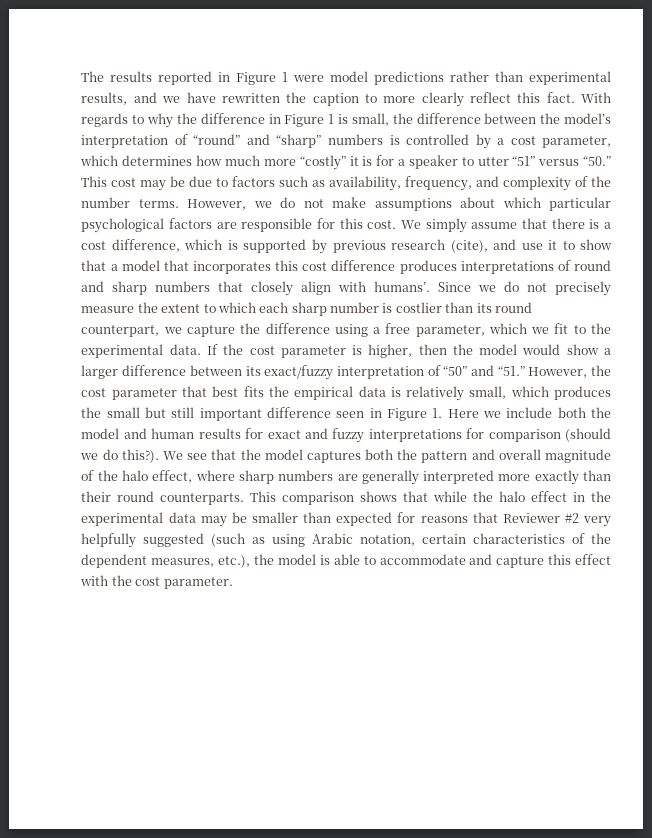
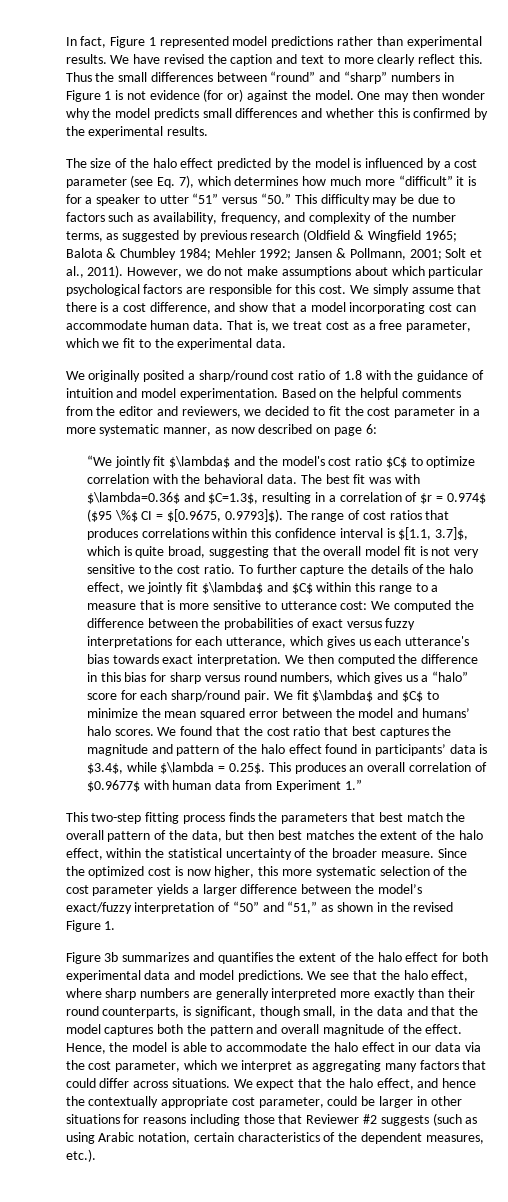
[81,71,325,85] The results reported in Figure 1 were -> [65,36,229,48] In fact, Figure 1 represented
[81,92,611,107] [81,113,612,128] [81,134,611,149] results, and we have rewritten the caption to more clearly reflect this fact. With regards to why the difference in Figure 1 is small, the difference between the model’s interpretation of “round” and “sharp” numbers is controlled by a cost parameter, -> [65,54,483,66] [65,71,454,84] [65,89,485,102] [65,108,489,120] [65,126,209,138] [65,158,478,170] [65,175,194,188] results. We have revised the caption and text to more clearly reflect this. Thus the small differences between “round” and “sharp” numbers in Figure 1 is not evidence (for or) against the model. One may then wonder why the model predicts small differences and whether this is confirmed by the experimental results. // The size of the halo effect predicted by the model is influenced by a cost parameter (see Eq. 7),
[299,155,346,170] “costly” -> [398,175,453,186] “difficult”
[111,178,137,187] cost -> [320,194,370,206] difficulty
[138,199,179,208] terms. -> [65,229,457,242] [65,248,483,260] [65,265,124,278] terms, as suggested by previous research (Oldfield & Wingfield 1965; Balota & Chumbley 1984; Mehler 1992; Jansen & Pollmann, 2001; Solt et al., 2011).
[184,239,613,254] [81,260,611,274] [81,281,611,296] [81,302,532,316] [81,323,368,337] which is supported by previous research (cite), and use it to show that a model that incorporates this cost difference produces interpretations of round and sharp numbers that closely align with humans’. Since we do not precisely measure the extent to which each sharp number is costlier than its round counterpart, we capture the difference using -> [214,302,476,314] [65,320,365,332] and show that a model incorporating cost can accommodate human data. That is, we treat cost as
[207,344,599,358] If the cost parameter is higher, then the model would show -> [65,370,484,382] [65,388,461,400] [65,406,480,418] [65,424,377,436] [86,455,476,468] [86,474,420,484] [86,492,486,504] [86,509,450,522] [86,527,469,540] [86,546,480,558] [86,564,474,576] [86,582,439,594] [86,600,474,612] [86,618,416,630] [86,636,470,648] [86,654,479,666] [86,671,469,684] [86,690,439,702] [86,708,470,720] [86,726,452,738] [86,744,488,756] [86,762,487,774] [86,779,362,792] [65,812,466,824] [65,830,483,842] [65,848,467,860] [65,866,468,878] [65,884,189,896] // We originally posited a sharp/round cost ratio of 1.8 with the guidance of intuition and model experimentation. Based on the helpful comments from the editor and reviewers, we decided to fit the cost parameter in a more systematic manner, as now described on page 6: // “We jointly fit $\lambda$ and the model's cost ratio $C$ to optimize correlation with the behavioral data. The best fit was with $\lambda=0.36$ and $C=1.3$, resulting in a correlation of $r = 0.974$ ($95 \%$ CI = $[0.9675, 0.9793]$). The range of cost ratios that produces correlations within this confidence interval is $[1.1, 3.7]$, which is quite broad, suggesting that the overall model fit is not very sensitive to the cost ratio. To further capture the details of the halo effect, we jointly fit $\lambda$ and $C$ within this range to a measure that is more sensitive to utterance cost: We computed the difference between the probabilities of exact versus fuzzy interpretations for each utterance, which gives us each utterance's bias towards exact interpretation. We then computed the difference in this bias for sharp versus round numbers, which gives us a “halo” score for each sharp/round pair. We fit $\lambda$ and $C$ to minimize the mean squared error between the model and humans’ halo scores. We found that the cost ratio that best captures the magnitude and pattern of the halo effect found in participants’ data is $3.4$, while $\lambda = 0.25$. This produces an overall correlation of $0.9677$ with human data from Experiment 1.” // This two-step fitting process finds the parameters that best match the overall pattern of the data, but then best matches the extent of the halo effect, within the statistical uncertainty of the broader measure. Since the optimized cost is now higher, this more systematic selection of the cost parameter yields
[245,366,261,376] its -> [355,884,422,894] the model’s
[497,365,612,378] [81,386,612,401] [81,407,612,421] [81,428,611,443] [80,449,611,463] [81,470,95,481] “51.” However, the cost parameter that best fits the empirical data is relatively small, which produces the small but still important difference seen in Figure 1. Here we include both the model and human results for exact and fuzzy interpretations for comparison (should we do this?). We see that the model captures both the pattern and overall magnitude of -> [287,901,454,914] [65,920,116,932] [65,952,488,964] [65,970,378,982] “51,” as shown in the revised Figure 1. // Figure 3b summarizes and quantifies the extent of the halo effect for both experimental data and model predictions. We see that
[160,491,611,505] [81,512,611,527] [81,533,205,548] counterparts. This comparison shows that while the halo effect in the experimental data may be smaller than expected for reasons that Reviewer #2 very helpfully suggested -> [102,1006,479,1018] [65,1024,463,1036] [65,1042,481,1054] [65,1060,487,1072] [65,1078,477,1090] [65,1096,462,1108] [65,1114,429,1126] counterparts, is significant, though small, in the data and that the model captures both the pattern and overall magnitude of the effect. Hence, the model is able to accommodate the halo effect in our data via the cost parameter, which we interpret as aggregating many factors that could differ across situations. We expect that the halo effect, and hence the contextually appropriate cost parameter, could be larger in other situations for reasons including those that Reviewer #2 suggests
[218,554,611,568] [80,575,233,589] etc.), the model is able to accommodate and capture this effect with the cost parameter. -> [65,1149,96,1162] etc.).

